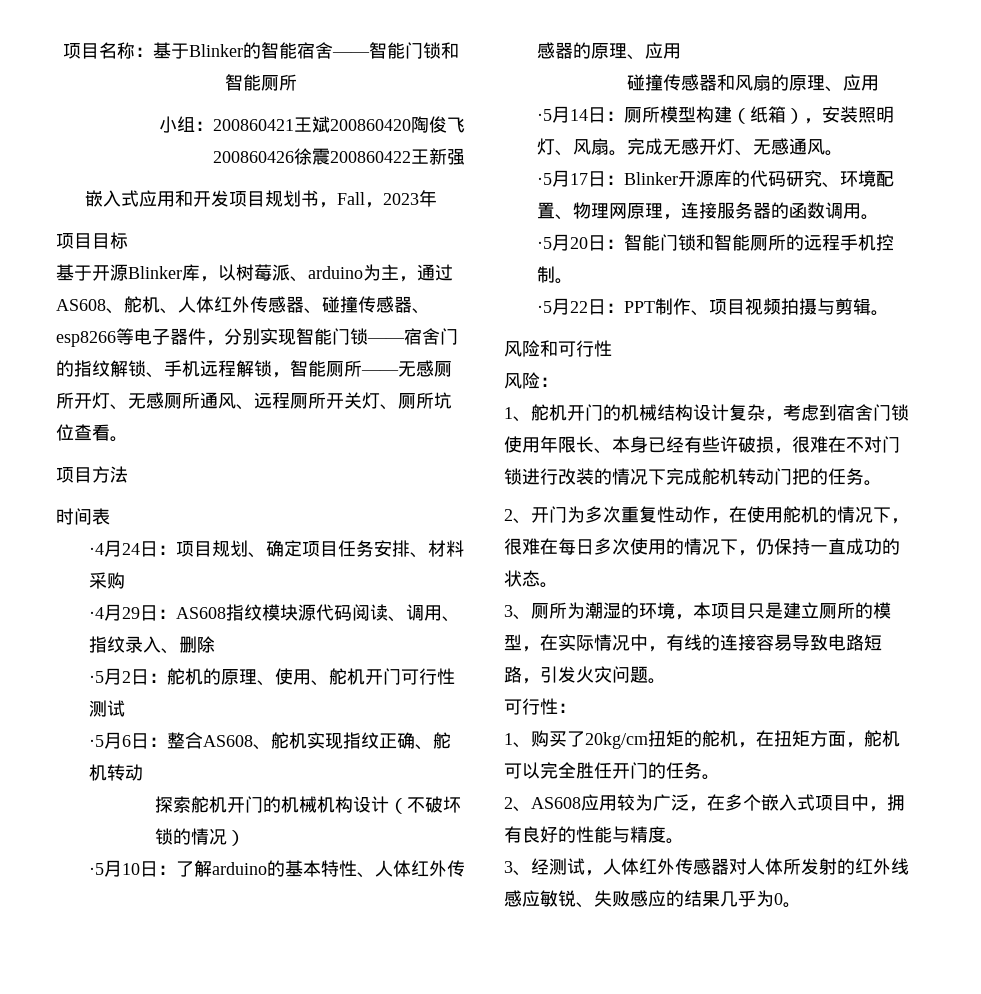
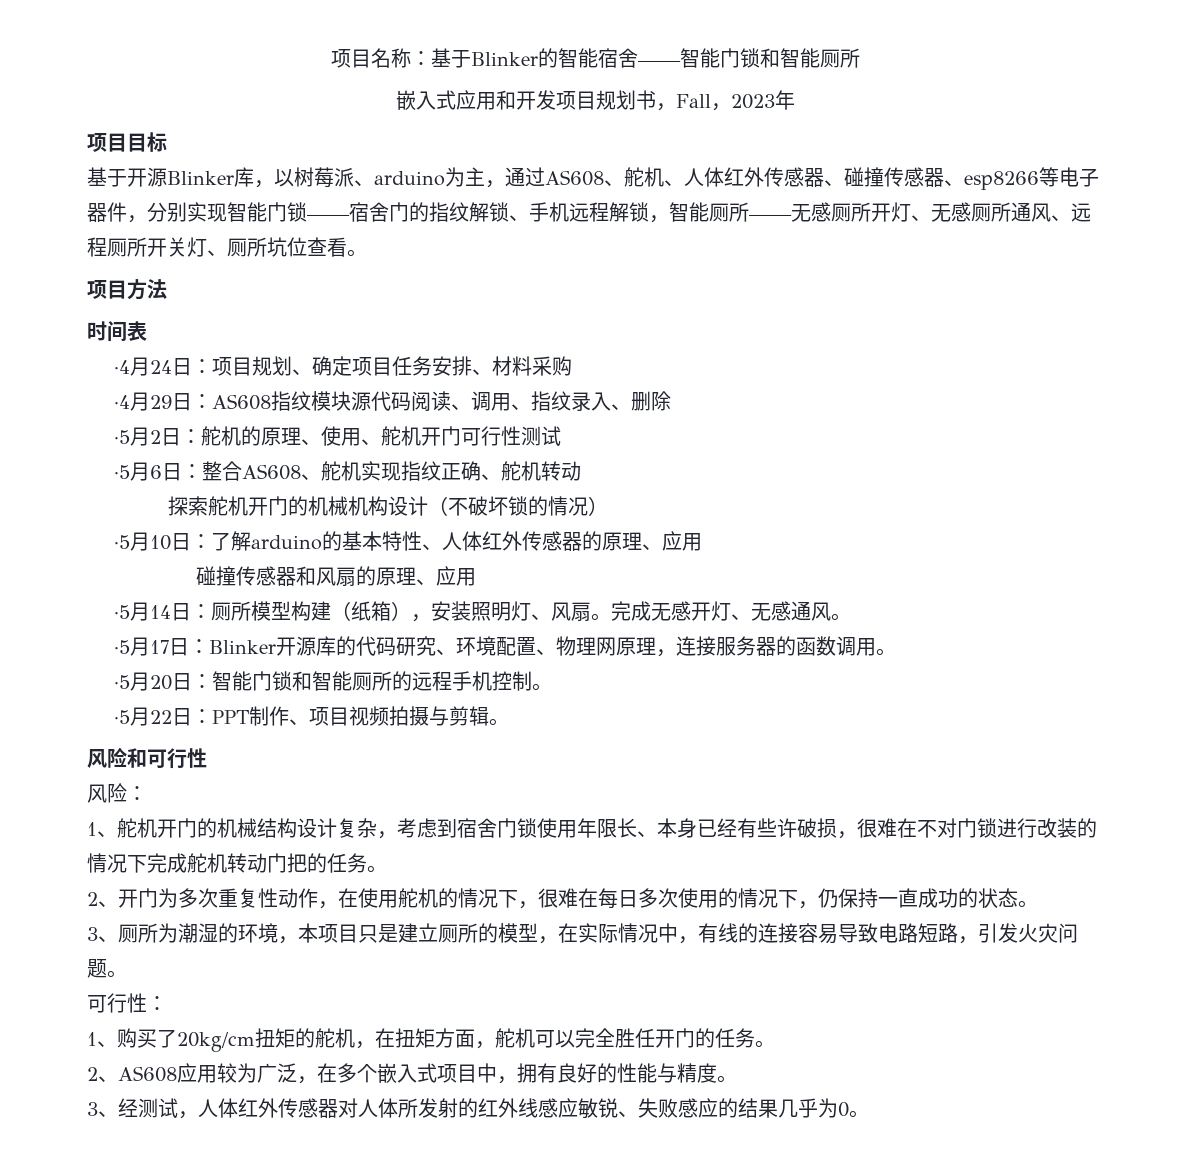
[159,116,465,133] [213,148,465,165] // 小组：200860421王斌200860420陶俊飞 // 200860426徐震200860422王新强 -> (860, 58) none

